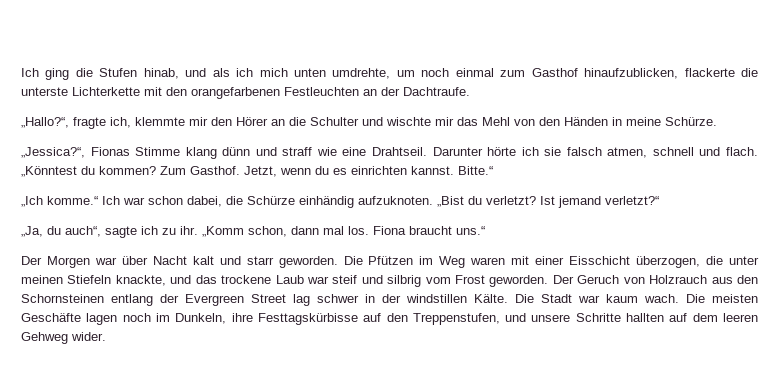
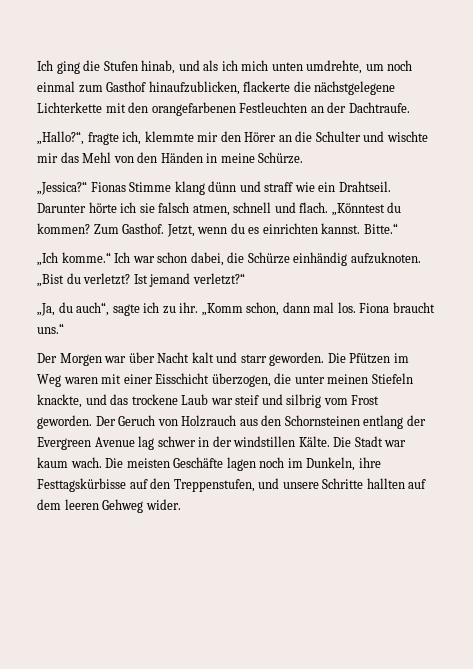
[21,87,68,96] unterste -> [314,81,396,95] nächstgelegene
[21,147,85,158] „Jessica?“, -> [37,181,87,195] „Jessica?“
[342,147,367,156] eine -> [318,182,336,192] ein
[251,294,286,303] Street -> [94,437,135,447] Avenue

